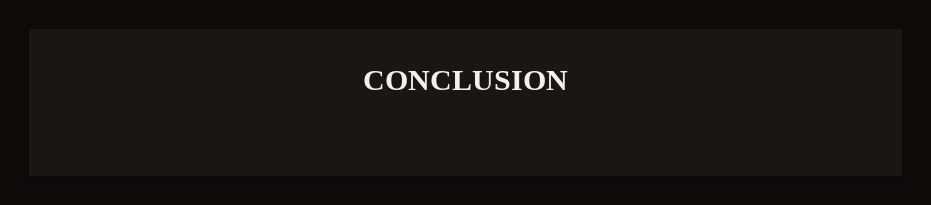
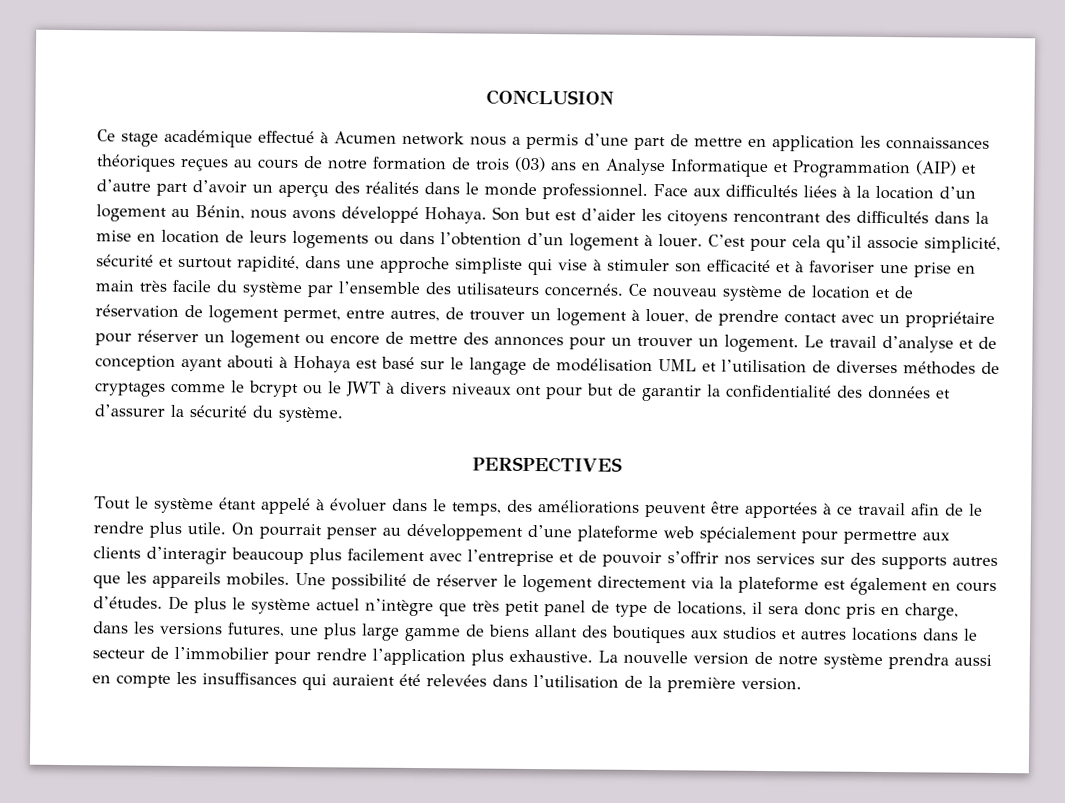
(568, 80) none -> [97,129,990,152] [96,154,977,179] [96,179,976,200] [96,204,989,226] [96,229,1001,253] [96,254,976,278] [95,279,913,302] [95,304,995,328] [95,329,997,353] [95,355,1000,375] [95,380,951,402] [94,404,343,423] [471,456,623,473] [94,496,983,519] [93,521,950,545] [93,546,998,570] [93,571,997,596] [93,595,959,621] [93,621,978,644] [92,646,992,670] [92,671,802,693] // Ce stage académique effectué à Acumen network nous a permis d’une part de mettre en application les connaissances théoriques reçues au cours de notre formation de trois (03) ans en Analyse Informatique et Programmation (AIP) et d’autre part d’avoir un aperçu des réalités dans le monde professionnel. Face aux difficultés liées à la location d’un logement au Bénin, nous avons développé Hohaya. Son but est d’aider les citoyens rencontrant des difficultés dans la mise en location de leurs logements ou dans l’obtention d’un logement à louer. C’est pour cela qu’il associe simplicité, sécurité et surtout rapidité, dans une approche simpliste qui vise à stimuler son efficacité et à favoriser une prise en main très facile du système par l’ensemble des utilisateurs concernés. Ce nouveau système de location et de réservation de logement permet, entre autres, de trouver un logement à louer, de prendre contact avec un propriétaire pour réserver un logement ou encore de mettre des annonces pour un trouver un logement. Le travail d’analyse et de conception ayant abouti à Hohaya est basé sur le langage de modélisation UML et l’utilisation de diverses méthodes de cryptages comme le bcrypt ou le JWT à divers niveaux ont pour but de garantir la confidentialité des données et d’assurer la sécurité du système. // PERSPECTIVES // Tout le système étant appelé à évoluer dans le temps, des améliorations peuvent être apportées à ce travail afin de le rendre plus utile. On pourrait penser au développement d’une plateforme web spécialement pour permettre aux clients d’interagir beaucoup plus facilement avec l’entreprise et de pouvoir s’offrir nos services sur des supports autres que les appareils mobiles. Une possibilité de réserver le logement directement via la plateforme est également en cours d’études. De plus le système actuel n’intègre que très petit panel de type de locations, il sera donc pris en charge, dans les versions futures, une plus large gamme de biens allant des boutiques aux studios et autres locations dans le secteur de l’immobilier pour rendre l’application plus exhaustive. La nouvelle version de notre système prendra aussi en compte les insuffisances qui auraient été relevées dans l’utilisation de la première version.

